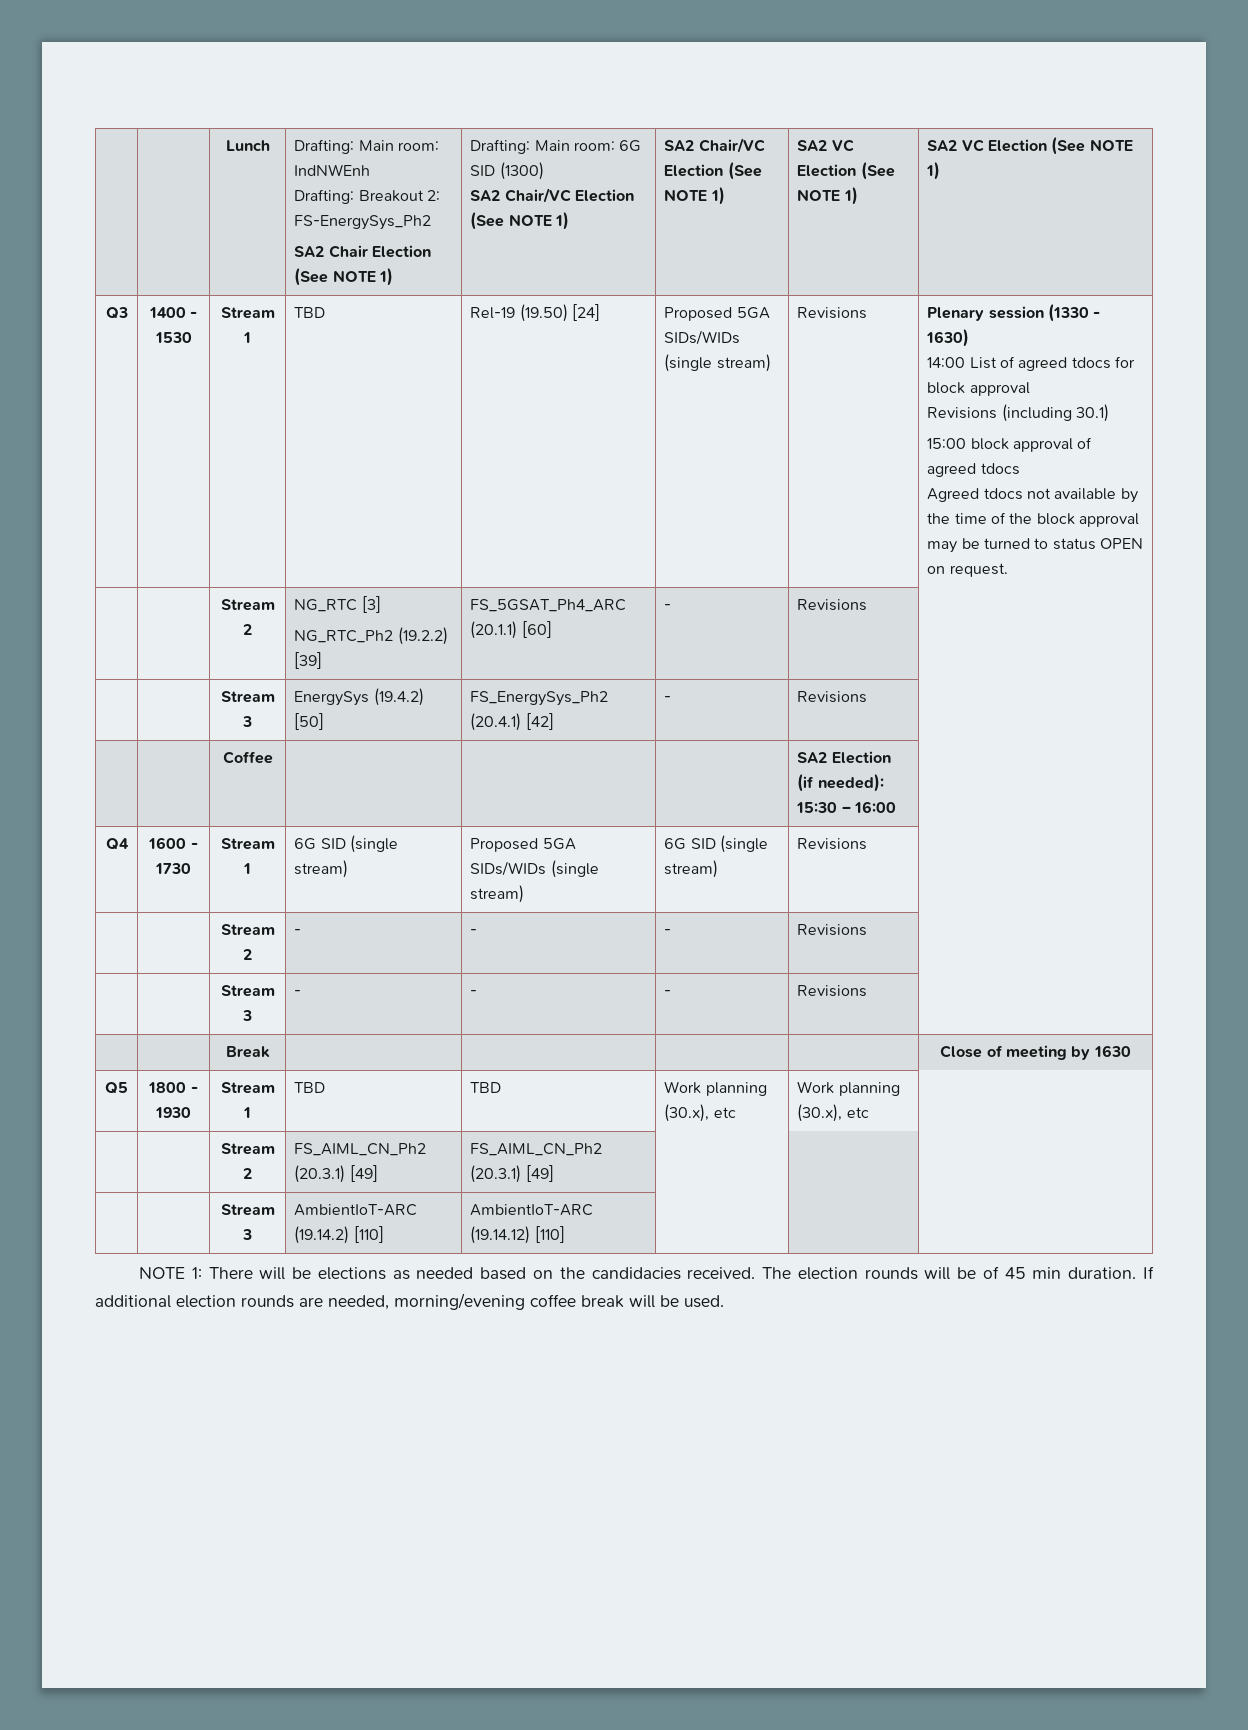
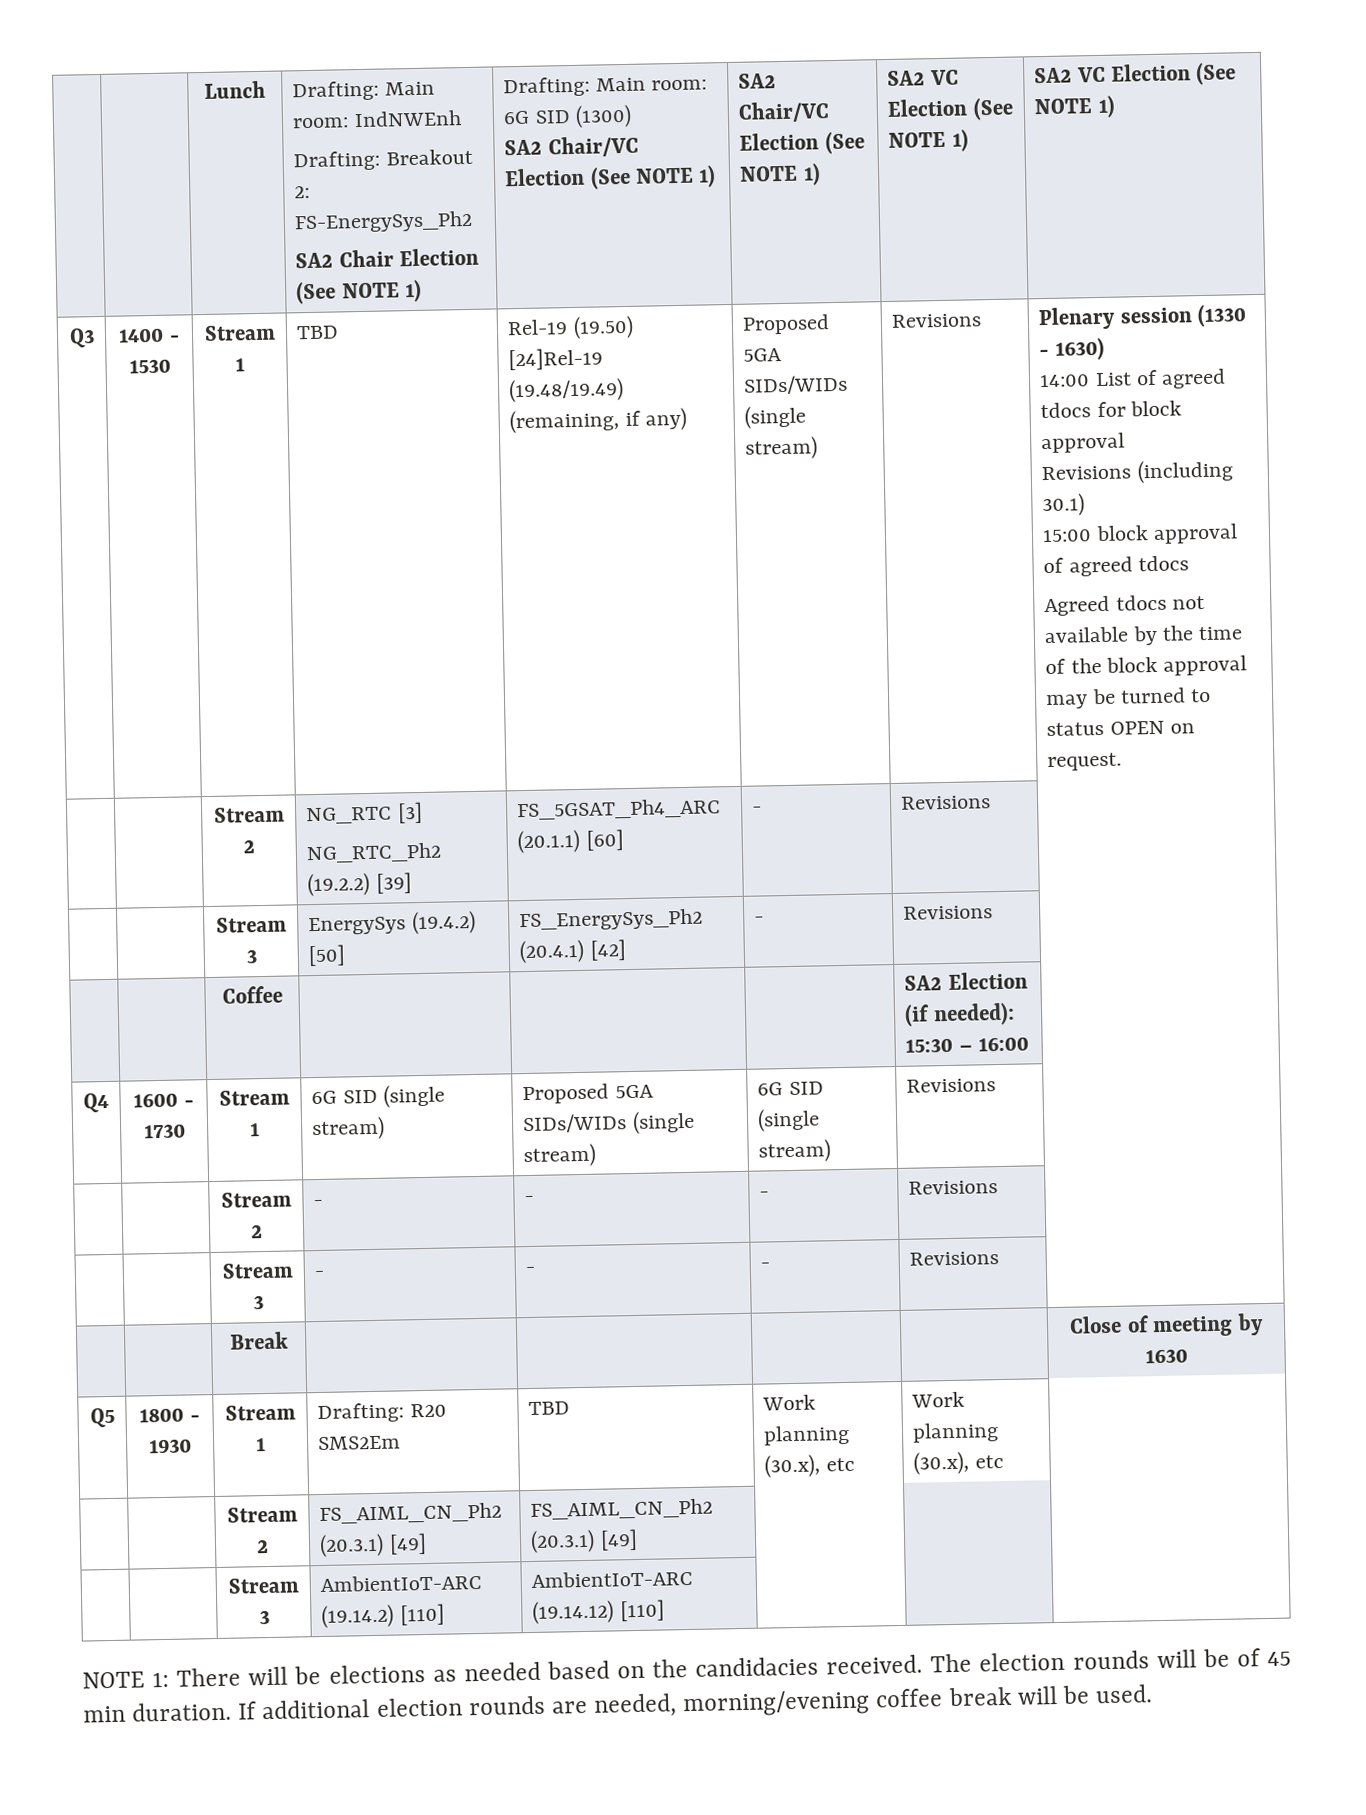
[572,304,601,321] [24] -> [508,347,604,371] [508,378,625,403] [509,407,687,434] [24]Rel-19 (19.48/19.49) (remaining, if any)
[294,1082,326,1093] TBD -> [317,1402,447,1424] [318,1435,402,1451] Drafting: R20 SMS2Em

